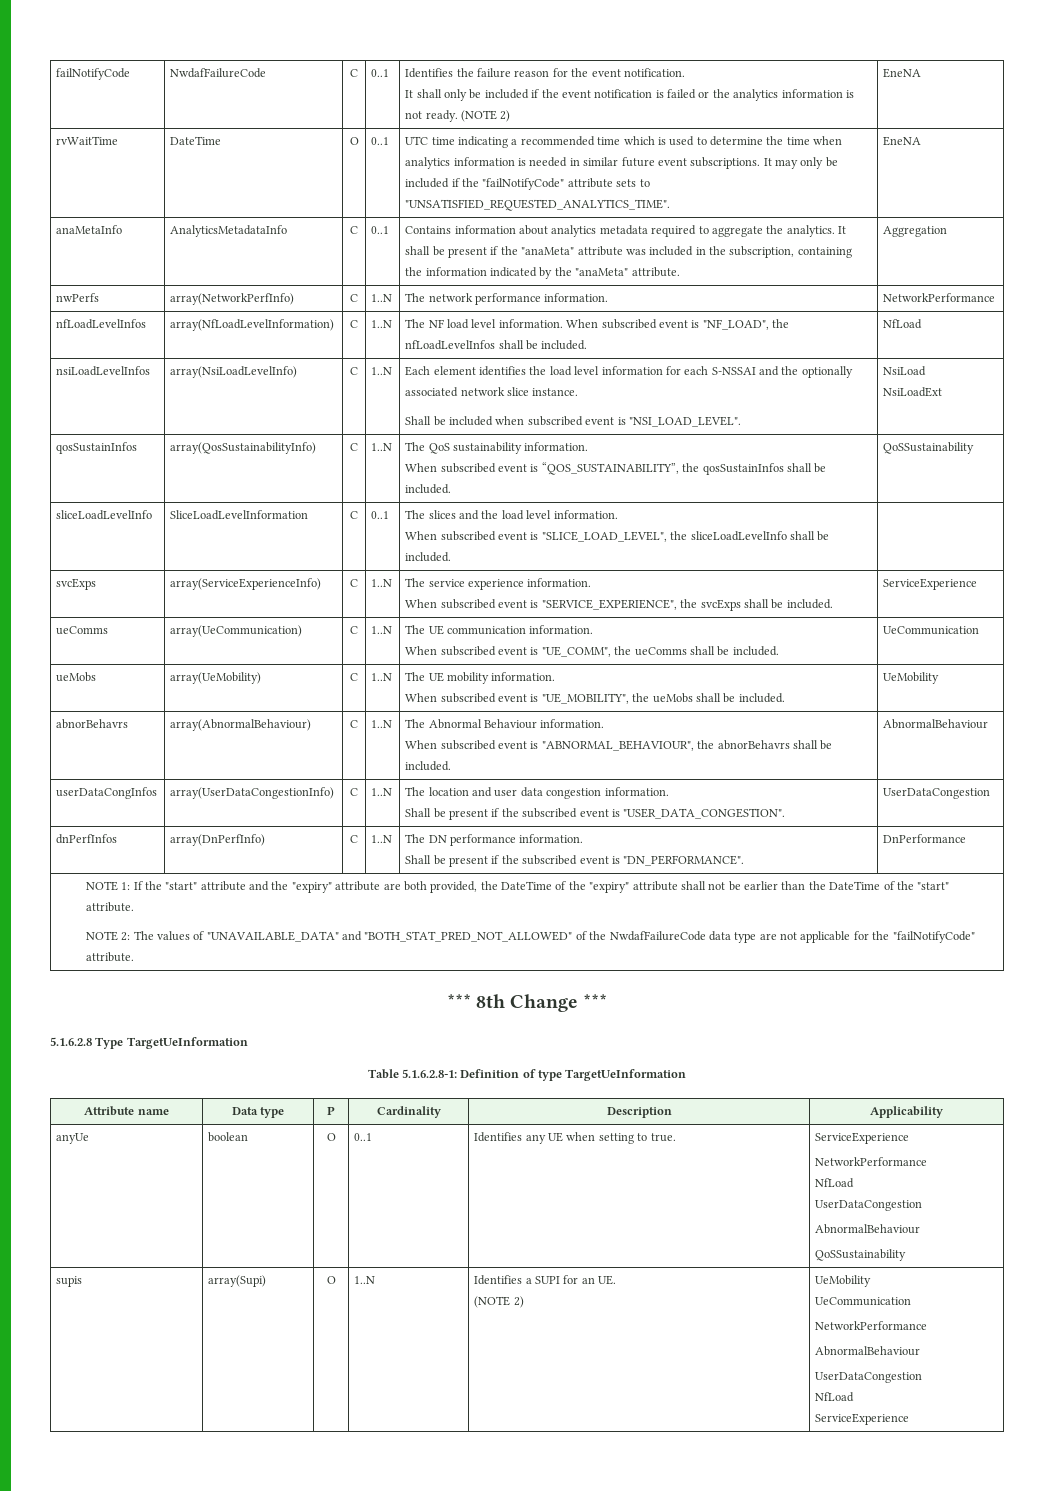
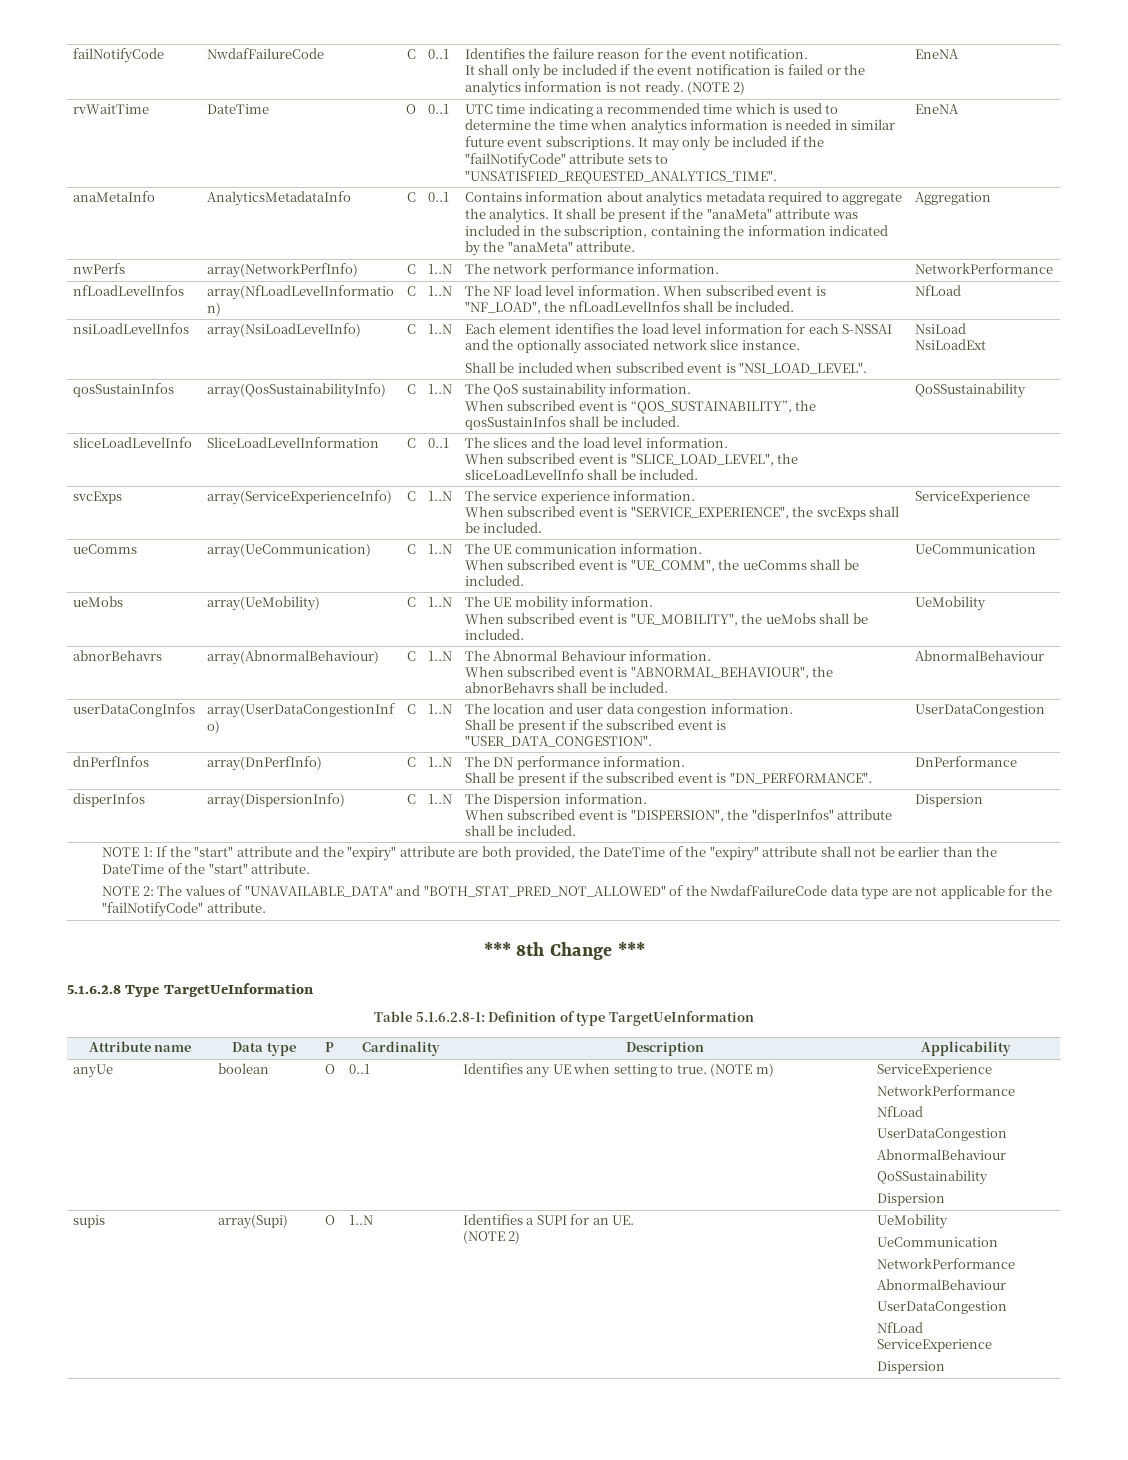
(967, 838) none -> [72,793,145,807] [206,793,345,808] [406,794,416,804] [427,794,452,804] [464,793,647,807] [464,809,893,823] [464,825,576,836] [914,794,983,807] // disperInfos | array(DispersionInfo) | C | 1..N | The Dispersion information. // When subscribed event is "DISPERSION", the "disperInfos" attribute shall be included. | Dispersion
(676, 1137) none -> [710,1063,774,1077] (NOTE m)
(907, 1255) none -> [876,1193,945,1206] // Dispersion
(910, 1419) none -> [876,1361,945,1374] // Dispersion

